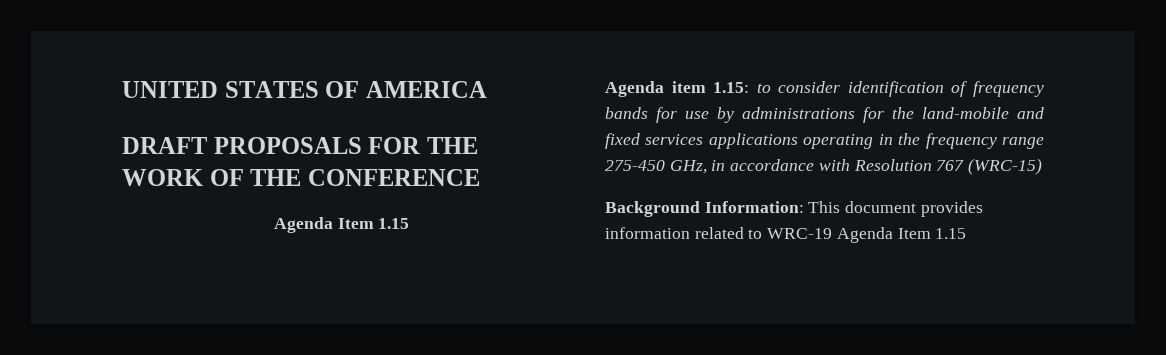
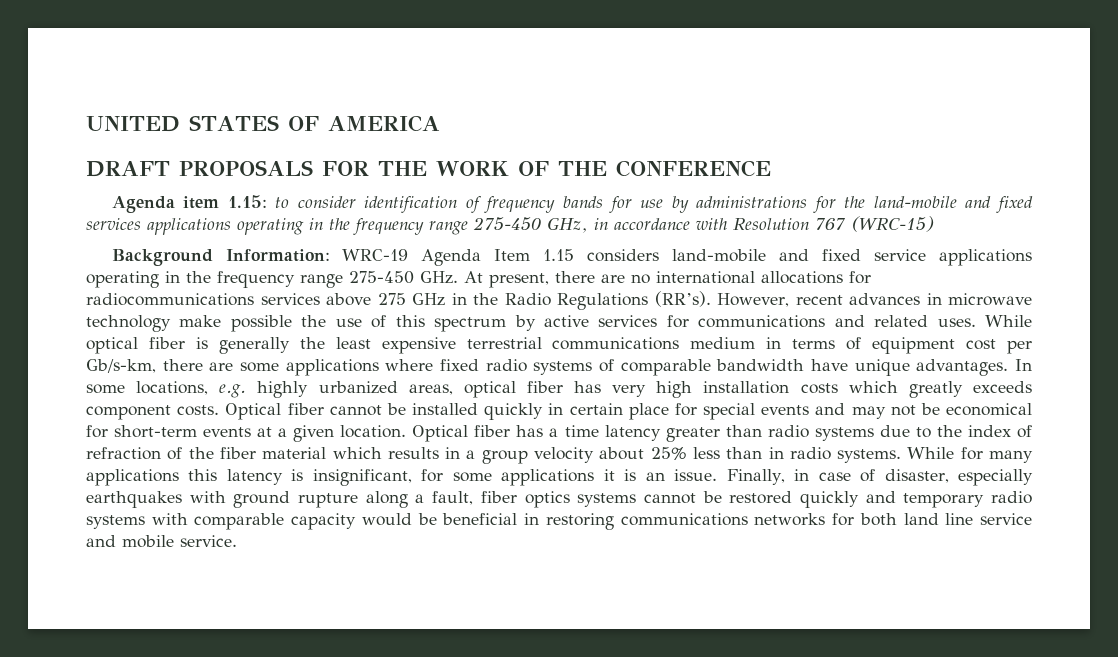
[273,217,410,233] // Agenda Item 1.15 -> (771, 168) none
[808,201,983,217] [605,227,967,243] This document provides information related to WRC-19 Agenda Item 1.15 -> [342,249,1032,266] [86,271,871,288] [86,291,1032,310] [86,315,1032,332] [86,337,1032,354] [86,359,1032,376] [86,381,1032,398] [86,403,1032,420] [86,425,1032,442] [86,447,1033,464] [86,469,1034,486] [86,491,1032,508] [86,513,1033,530] [86,535,237,548] WRC-19 Agenda Item 1.15 considers land-mobile and fixed service applications operating in the frequency range 275-450 GHz. At present, there are no international allocations for radiocommunications services above 275 GHz in the Radio Regulations (RR’s). However, recent advances in microwave technology make possible the use of this spectrum by active services for communications and related uses. While optical fiber is generally the least expensive terrestrial communications medium in terms of equipment cost per Gb/s-km, there are some applications where fixed radio systems of comparable bandwidth have unique advantages. In some locations, e.g. highly urbanized areas, optical fiber has very high installation costs which greatly exceeds component costs. Optical fiber cannot be installed quickly in certain place for special events and may not be economical for short-term events at a given location. Optical fiber has a time latency greater than radio systems due to the index of refraction of the fiber material which results in a group velocity about 25% less than in radio systems. While for many applications this latency is insignificant, for some applications it is an issue. Finally, in case of disaster, especially earthquakes with ground rupture along a fault, fiber optics systems cannot be restored quickly and temporary radio systems with comparable capacity would be beneficial in restoring communications networks for both land line service and mobile service.

